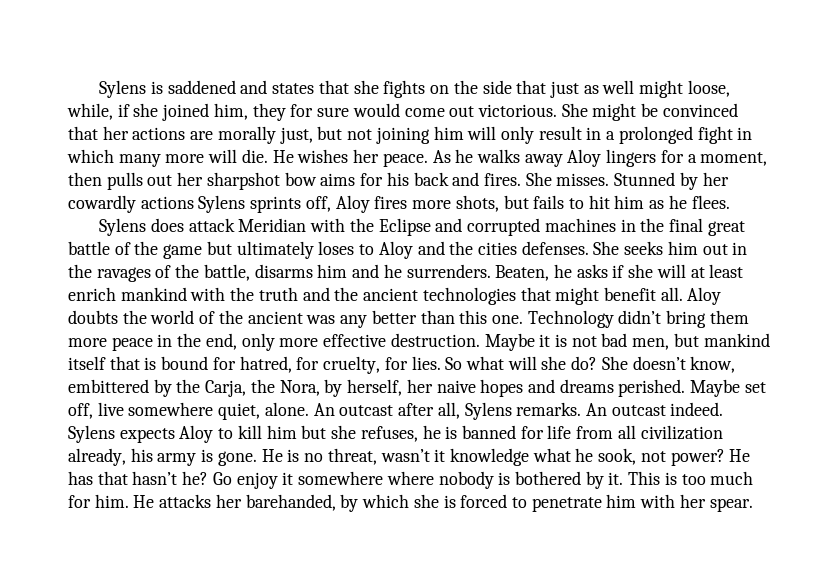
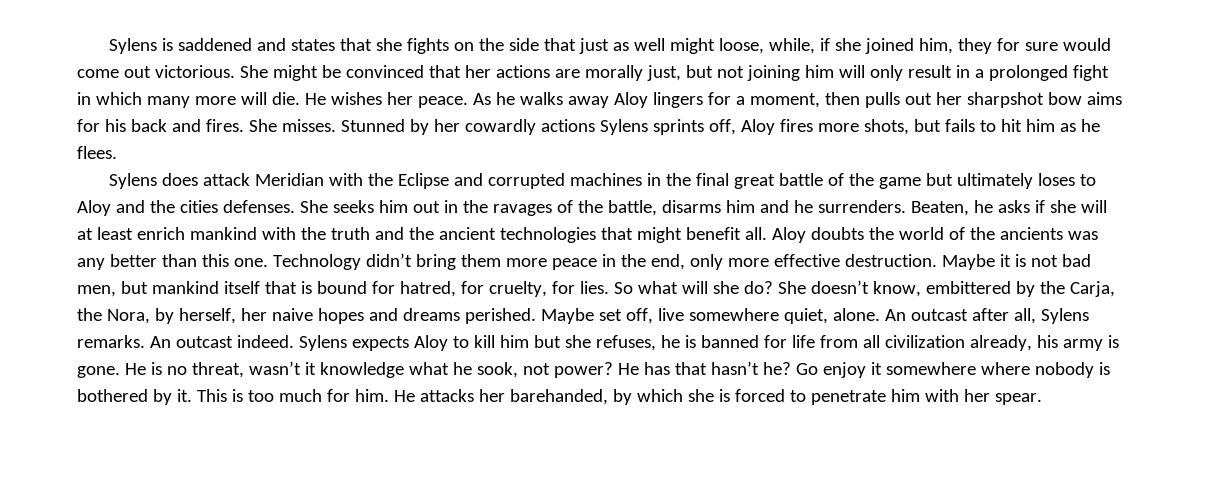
[247,311,303,324] ancient -> [999,227,1063,240] ancients

